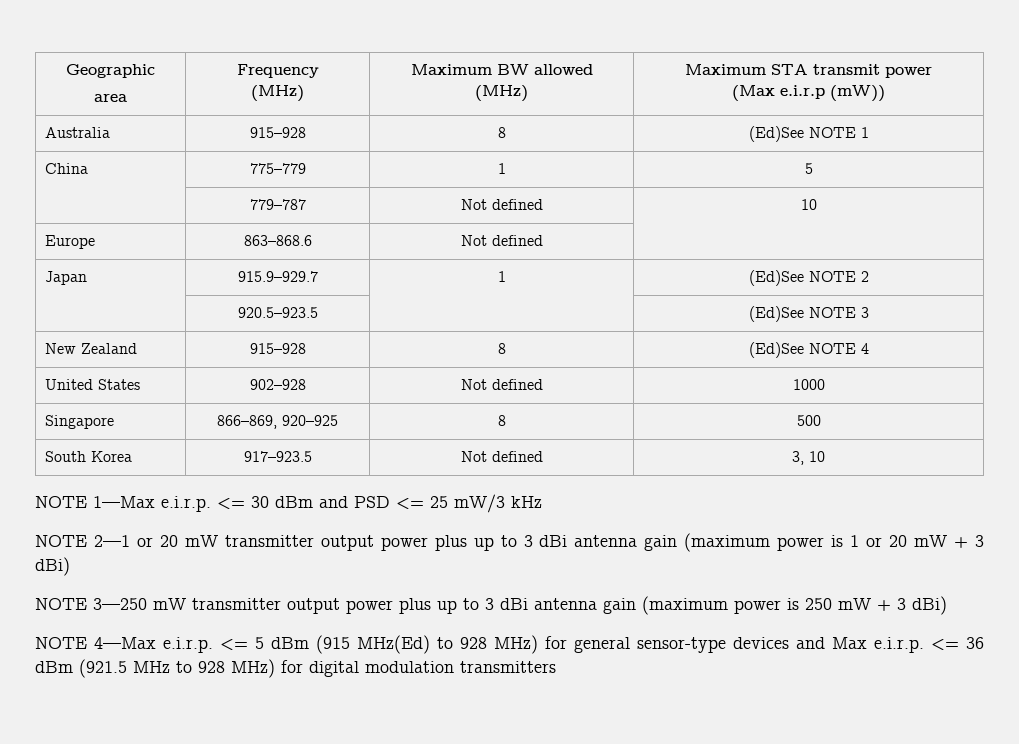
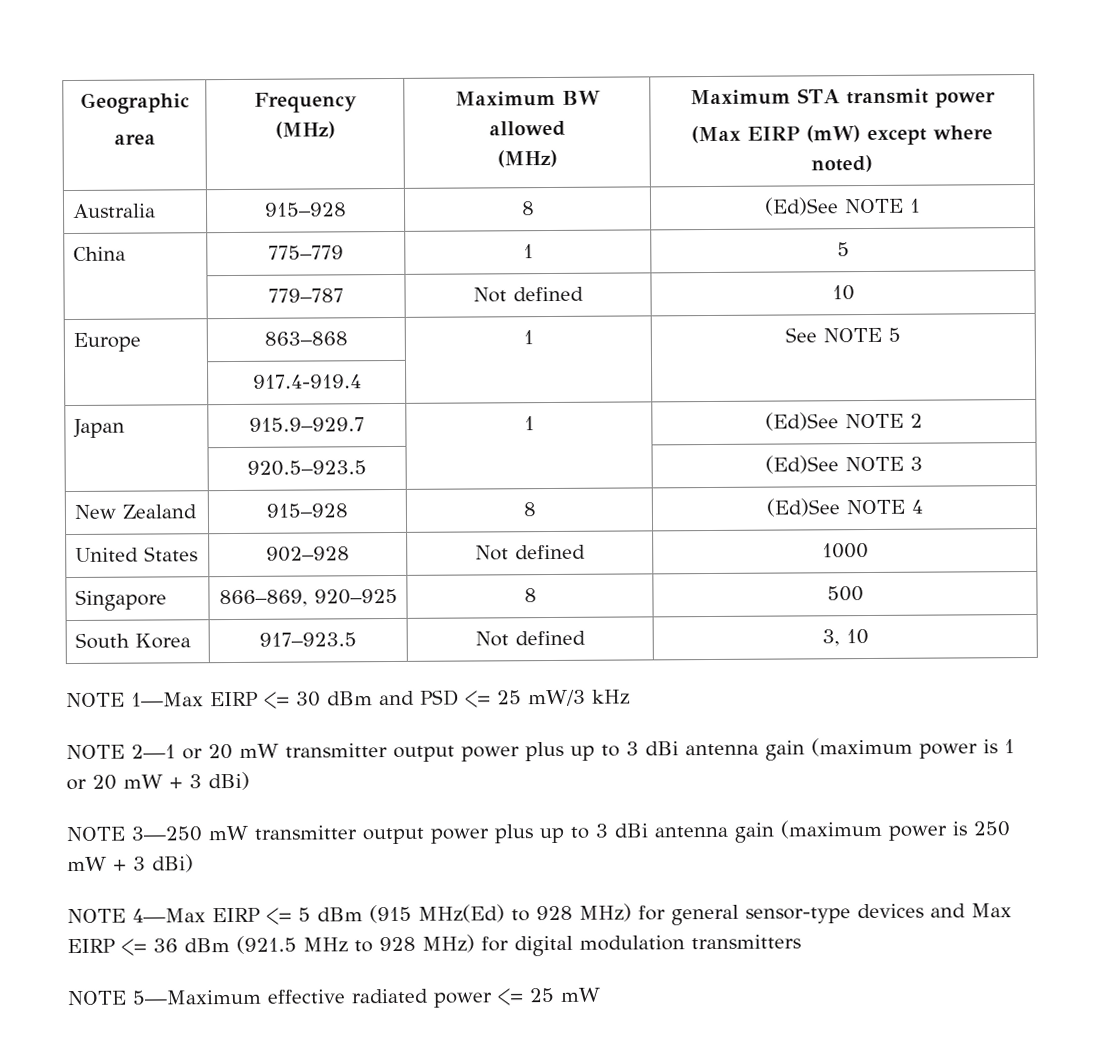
[780,85,885,102] e.i.r.p (mW)) -> [747,125,993,146] [811,154,873,173] EIRP (mW) except where noted)
[243,235,312,246] [460,235,543,246] 863–868.6 | Not defined -> [264,331,348,346] [522,330,534,345] [785,327,901,343] [252,374,362,389] 863–868 | 1 | See NOTE 5 // | 917.4-919.4 |
[161,496,211,512] e.i.r.p. -> [210,691,258,707] EIRP
[163,637,213,653] e.i.r.p. -> [212,907,260,923] EIRP
[874,637,924,653] e.i.r.p. -> [67,938,115,954] EIRP
(556, 667) none -> [67,987,601,1008] // NOTE 5—Maximum effective radiated power <= 25 mW

